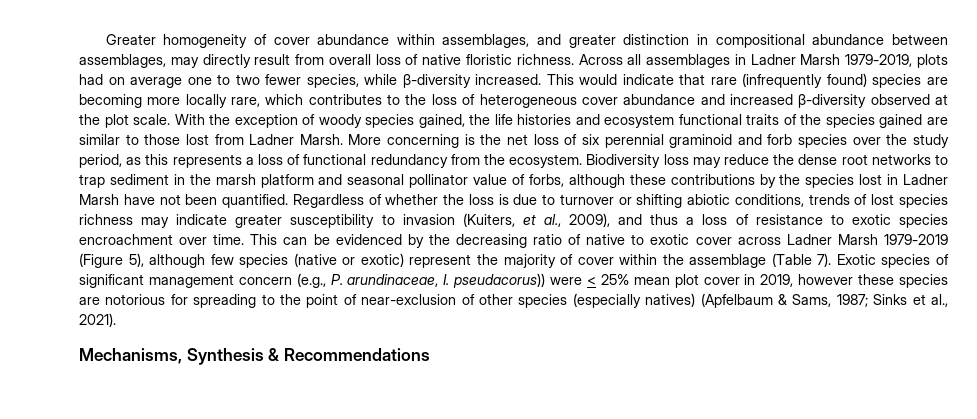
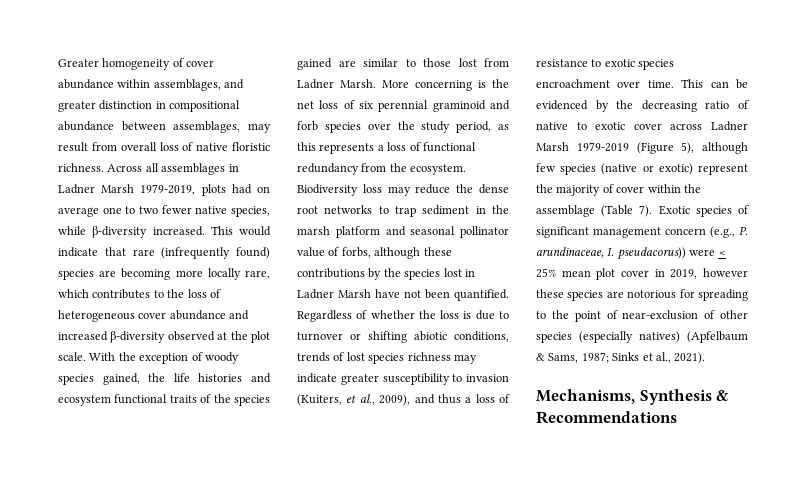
[202,54,251,68] directly -> (271, 128) none
(302, 79) none -> [195,206,228,214] native

